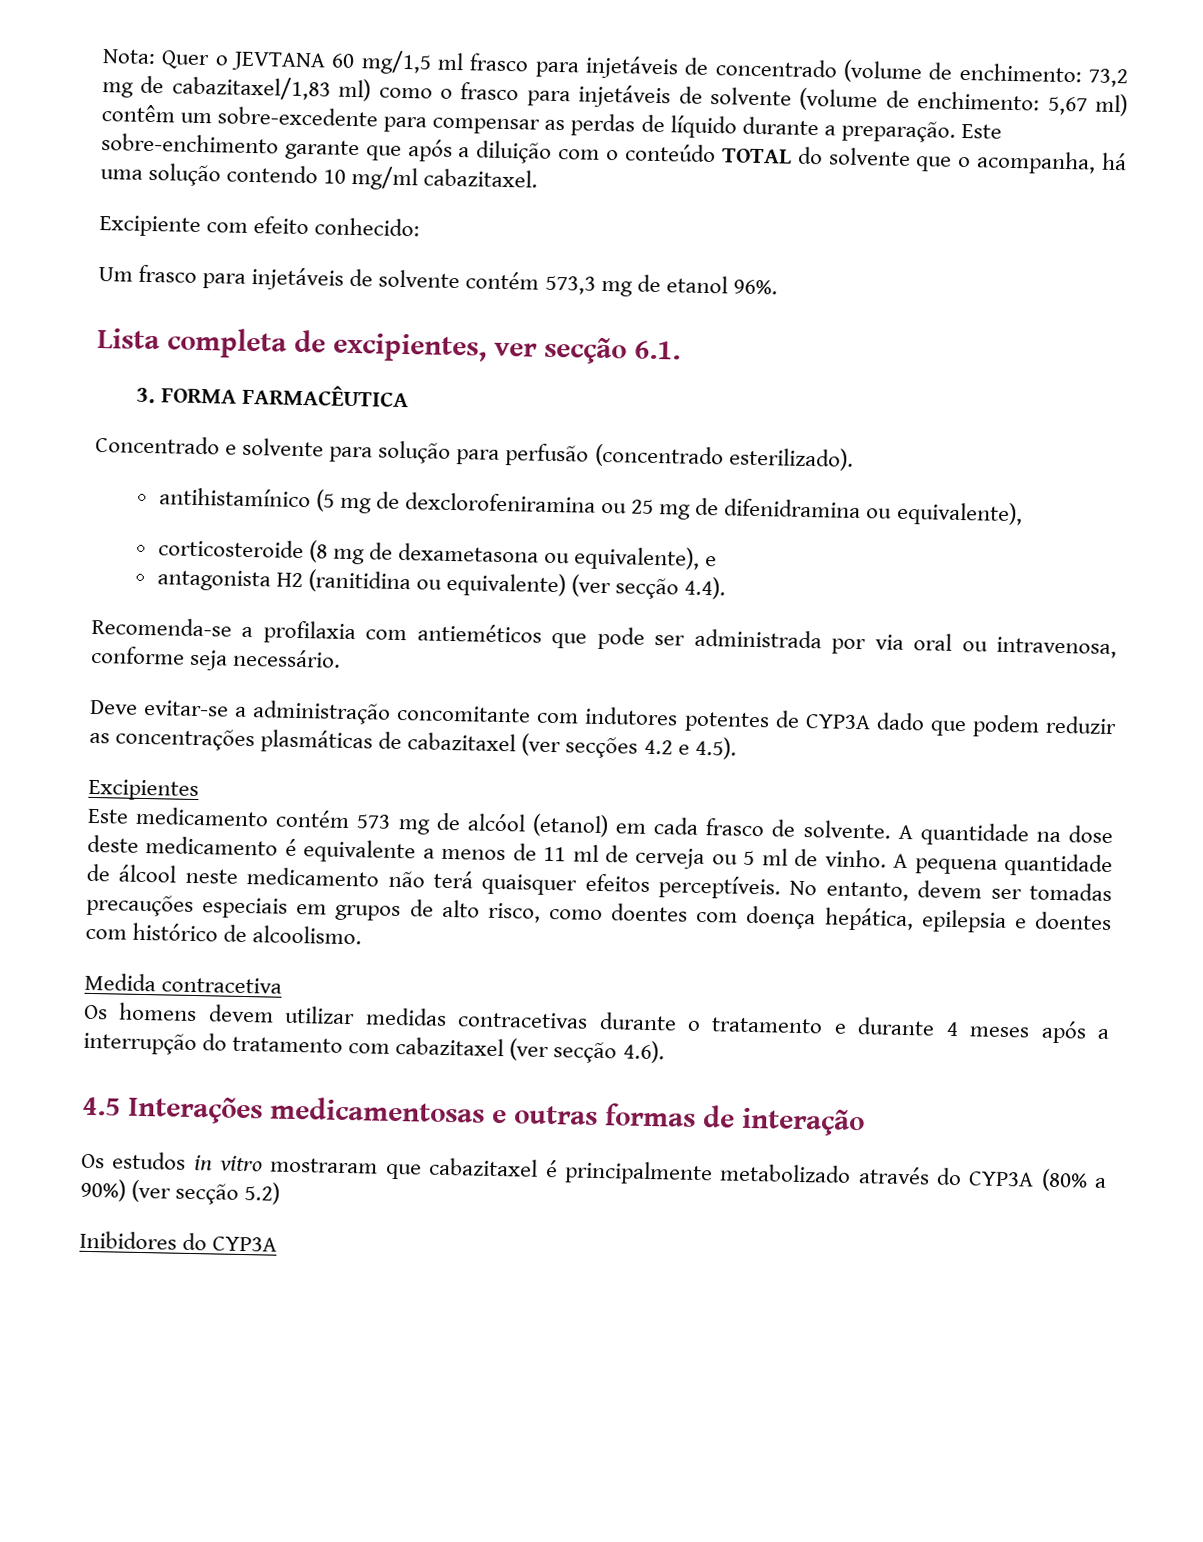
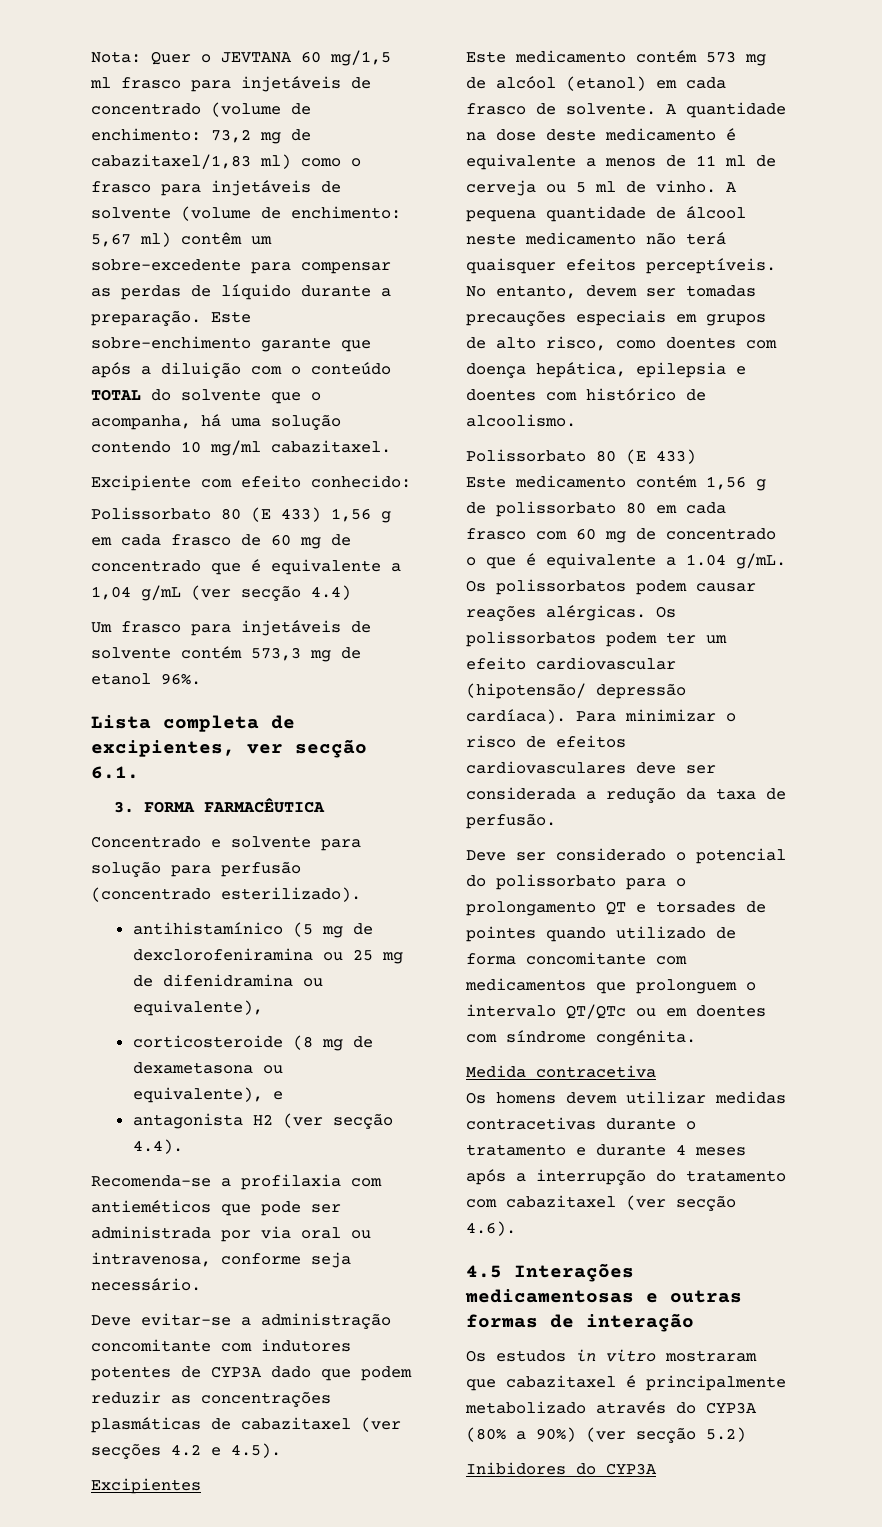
(421, 227) none -> [91,507,391,523] [91,534,351,549] [91,559,401,575] [91,585,351,601] // Polissorbato 80 (E 433) 1,56 g em cada frasco de 60 mg de concentrado que é equivalente a 1,04 g/mL (ver secção 4.4)
[307,569,566,598] (ranitidina ou equivalente) -> (273, 1119) none
(363, 935) none -> [466,449,696,464] [466,475,766,491] [466,501,726,517] [466,528,776,543] [466,553,786,569] [466,579,756,595] [466,605,676,621] [466,631,727,647] [466,657,676,670] [466,683,686,699] [466,709,736,724] [466,735,626,748] [466,761,716,774] [466,787,786,803] [466,813,556,829] [466,848,786,864] [466,874,686,890] [466,901,766,916] [466,926,736,942] [466,952,687,965] [465,978,756,994] [466,1004,766,1019] [466,1030,696,1046] // Polissorbato 80 (E 433) // Este medicamento contém 1,56 g de polissorbato 80 em cada frasco com 60 mg de concentrado o que é equivalente a 1.04 g/mL. Os polissorbatos podem causar reações alérgicas. Os polissorbatos podem ter um efeito cardiovascular (hipotensão/ depressão cardíaca). Para minimizar o risco de efeitos cardiovasculares deve ser considerada a redução da taxa de perfusão. // Deve ser considerado o potencial do polissorbato para o prolongamento QT e torsades de pointes quando utilizado de forma concomitante com medicamentos que prolonguem o intervalo QT/QTc ou em doentes com síndrome congénita.

